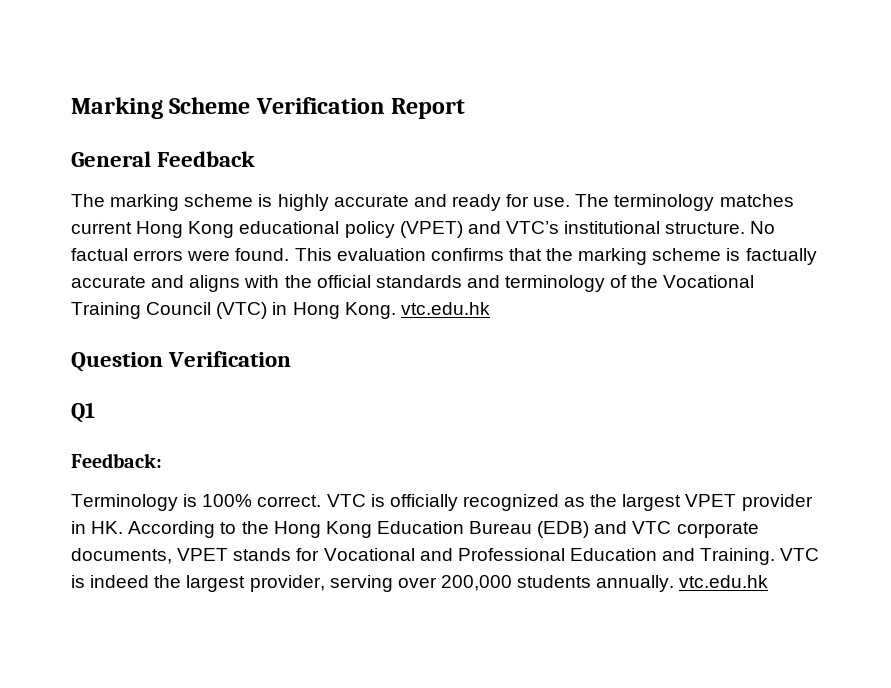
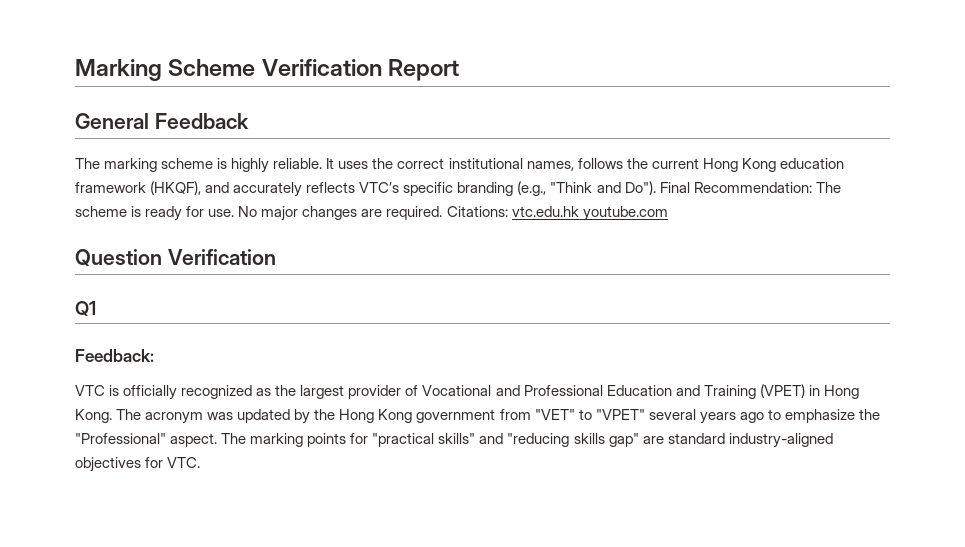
[333,194,794,211] [71,221,776,238] [71,248,817,265] [71,275,755,292] [71,302,490,319] accurate and ready for use. The terminology matches current Hong Kong educational policy (VPET) and VTC’s institutional structure. No factual errors were found. This evaluation confirms that the marking scheme is factually accurate and aligns with the official standards and terminology of the Vocational Training Council (VTC) in Hong Kong. vtc.edu.hk -> [273,158,844,172] [75,181,841,197] [75,206,668,221] reliable. It uses the correct institutional names, follows the current Hong Kong education framework (HKQF), and accurately reflects VTC’s specific branding (e.g., "Think and Do"). Final Recommendation: The scheme is ready for use. No major changes are required. Citations: vtc.edu.hk youtube.com
[71,494,322,511] Terminology is 100% correct. -> (154, 355) none
[685,494,813,511] [71,521,759,538] [71,548,320,564] VPET provider in HK. According to the Hong Kong Education Bureau (EDB) and VTC corporate documents, VPET stands for -> [348,385,419,399] provider of
[700,548,820,565] [71,575,769,592] Training. VTC is indeed the largest provider, serving over 200,000 students annually. vtc.edu.hk -> [703,384,859,399] [75,409,880,424] [75,433,833,448] [75,457,201,472] Training (VPET) in Hong Kong. The acronym was updated by the Hong Kong government from "VET" to "VPET" several years ago to emphasize the "Professional" aspect. The marking points for "practical skills" and "reducing skills gap" are standard industry-aligned objectives for VTC.

